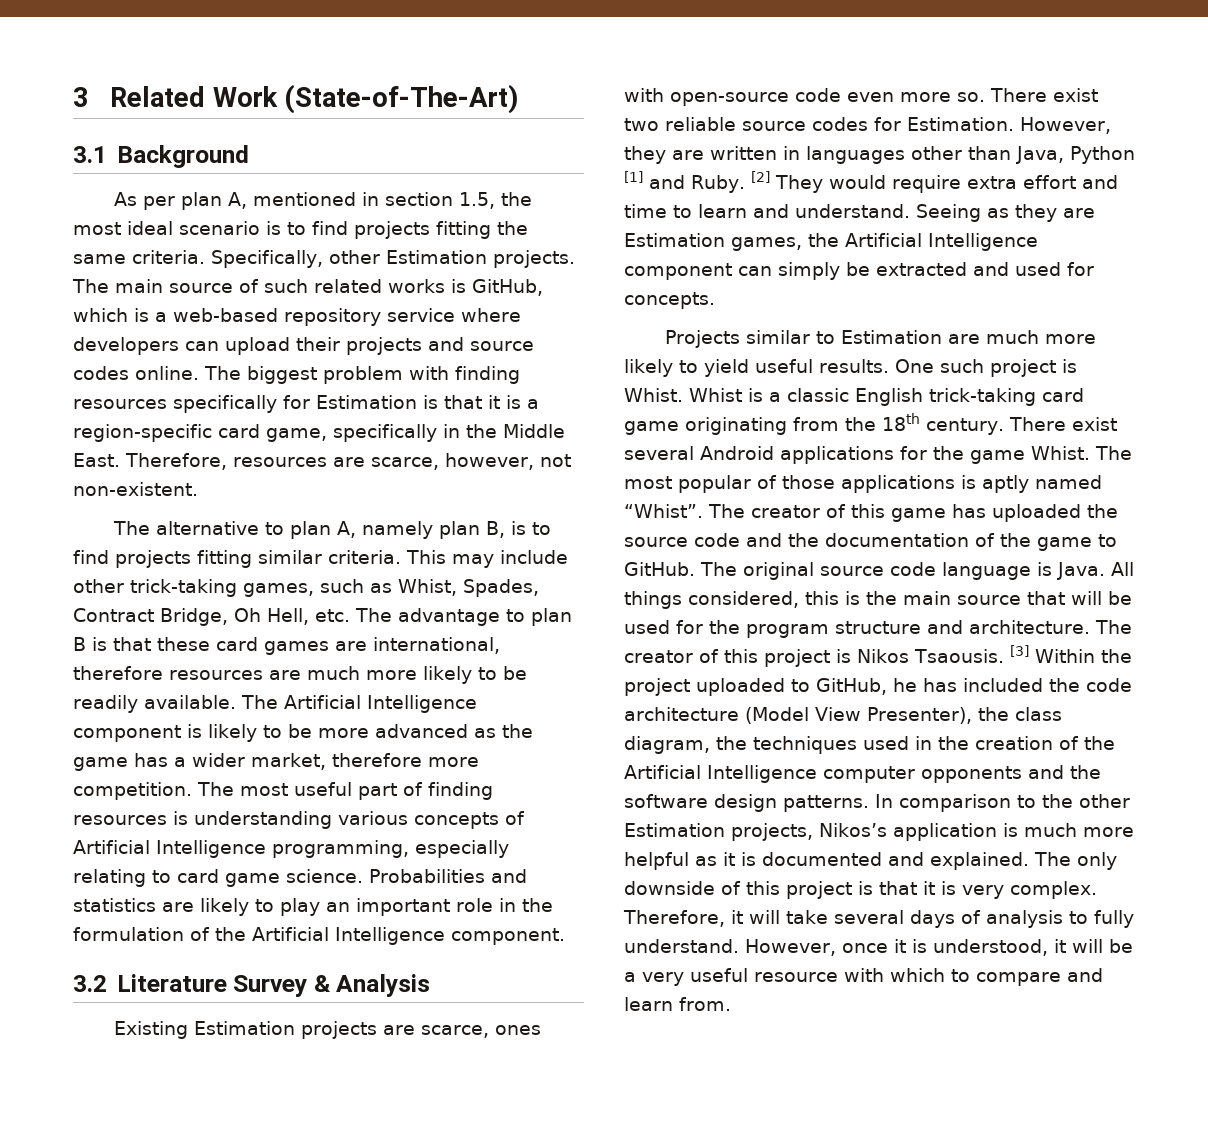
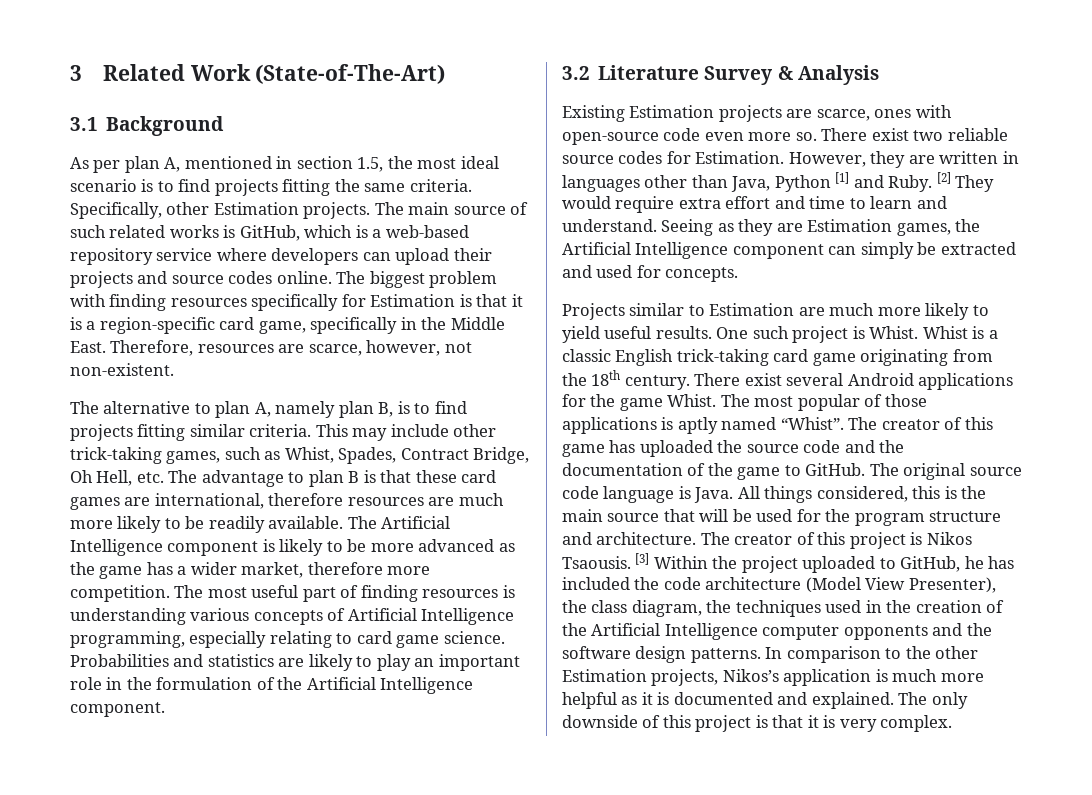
[623,910,1134,928] [624,939,1133,956] [624,968,1103,986] [624,997,731,1011] Therefore, it will take several days of analysis to fully understand. However, once it is understood, it will be a very useful resource with which to compare and learn from. -> (953, 723) none

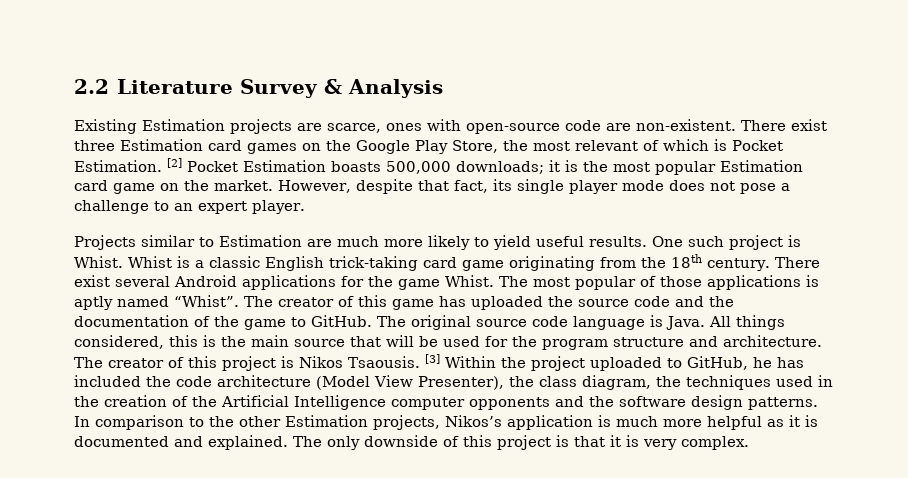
[70,64,446,84] [70,116,225,136] [70,156,499,173] [70,179,472,196] [70,202,529,219] [70,225,469,241] [70,248,492,265] [70,271,498,288] [70,294,523,311] [70,317,505,334] [70,340,472,356] [70,363,174,376] [70,401,467,418] [70,424,497,441] [70,447,530,464] [70,470,497,487] [70,493,504,510] [70,516,451,533] [70,539,515,556] [70,562,431,579] [70,585,515,602] [70,608,515,625] [70,631,505,648] [70,654,520,671] [70,677,474,694] [70,702,165,717] [562,66,590,80] 3 Related Work (State-of-The-Art) // 3.1 Background // As per plan A, mentioned in section 1.5, the most ideal scenario is to find projects fitting the same criteria. Specifically, other Estimation projects. The main source of such related works is GitHub, which is a web-based repository service where developers can upload their projects and source codes online. The biggest problem with finding resources specifically for Estimation is that it is a region-specific card game, specifically in the Middle East. Therefore, resources are scarce, however, not non-existent. // The alternative to plan A, namely plan B, is to find projects fitting similar criteria. This may include other trick-taking games, such as Whist, Spades, Contract Bridge, Oh Hell, etc. The advantage to plan B is that these card games are international, therefore resources are much more likely to be readily available. The Artificial Intelligence component is likely to be more advanced as the game has a wider market, therefore more competition. The most useful part of finding resources is understanding various concepts of Artificial Intelligence programming, especially relating to card game science. Probabilities and statistics are likely to play an important role in the formulation of the Artificial Intelligence component. // 3.2 -> [74,79,109,94] 2.2
[704,128,1008,141] [562,151,1019,168] [562,172,995,192] [562,196,947,213] [562,219,981,236] [562,242,1016,259] [562,265,739,282] even more so. There exist two reliable source codes for Estimation. However, they are written in languages other than Java, Python [1] and Ruby. [2] They would require extra effort and time to learn and understand. Seeing as they are Estimation games, the Artificial Intelligence component can simply be extracted and used for concepts. -> [606,119,827,131] [74,139,783,154] [74,158,803,175] [74,179,790,194] [74,200,305,214] are non-existent. There exist three Estimation card games on the Google Play Store, the most relevant of which is Pocket Estimation. [2] Pocket Estimation boasts 500,000 downloads; it is the most popular Estimation card game on the market. However, despite that fact, its single player mode does not pose a challenge to an expert player.

